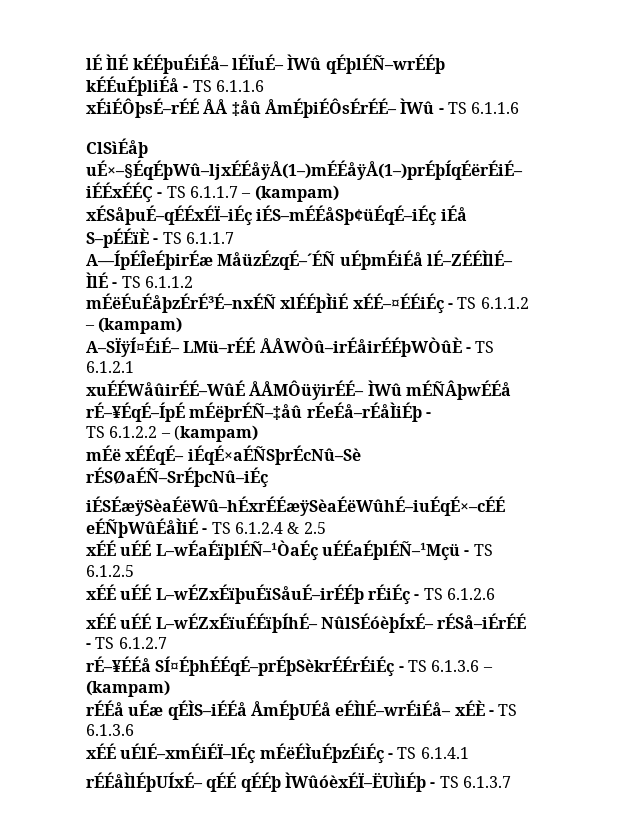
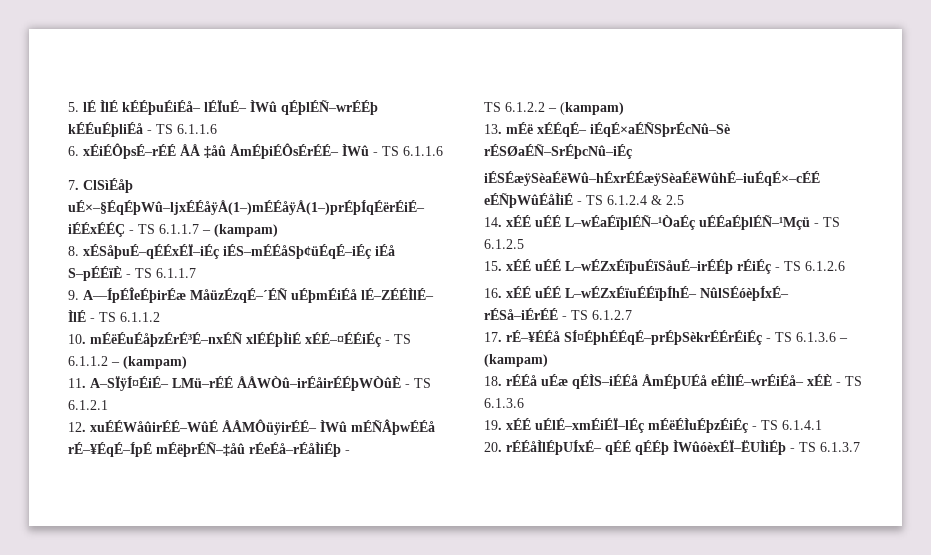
(86, 62) none -> [68,102,79,112] 5.
(264, 86) none -> [68,146,79,156] 6.
(520, 108) none -> [68,180,79,190] 7.
(339, 193) none -> [68,246,79,256] 8.
(234, 238) none -> [68,290,79,300] 9.
(193, 282) none -> [68,334,86,344] 10.
(183, 325) none -> [68,378,86,388] 11.
(134, 367) none -> [68,422,86,432] 12.
(258, 433) none -> [484,124,502,134] 13.
(326, 528) none -> [484,217,502,227] 14.
(134, 571) none -> [484,261,502,271] 15.
(495, 594) none -> [484,288,502,298] 16.
(167, 643) none -> [484,332,502,342] 17.
(170, 688) none -> [484,376,502,386] 18.
(134, 730) none -> [484,420,502,430] 19.
(469, 753) none -> [484,442,502,452] 20.

